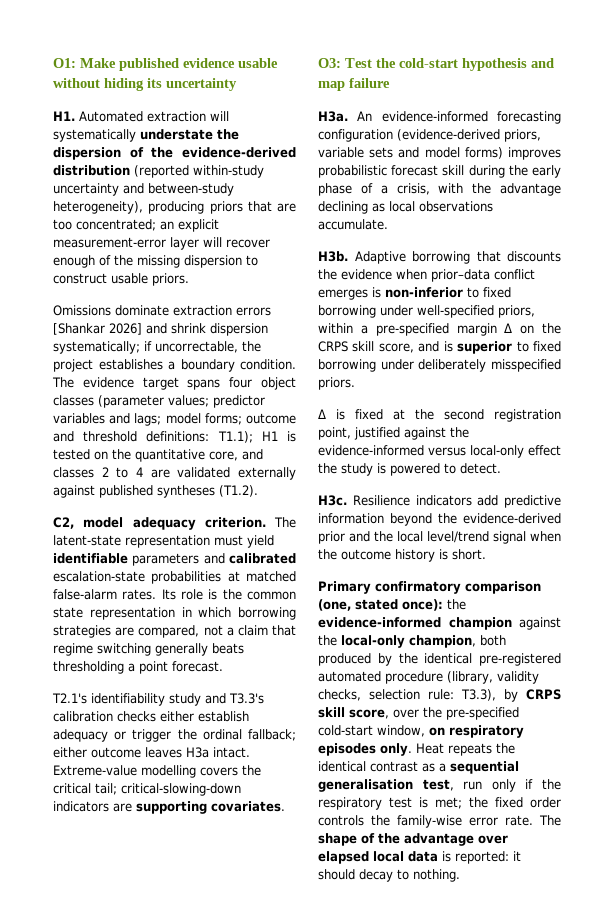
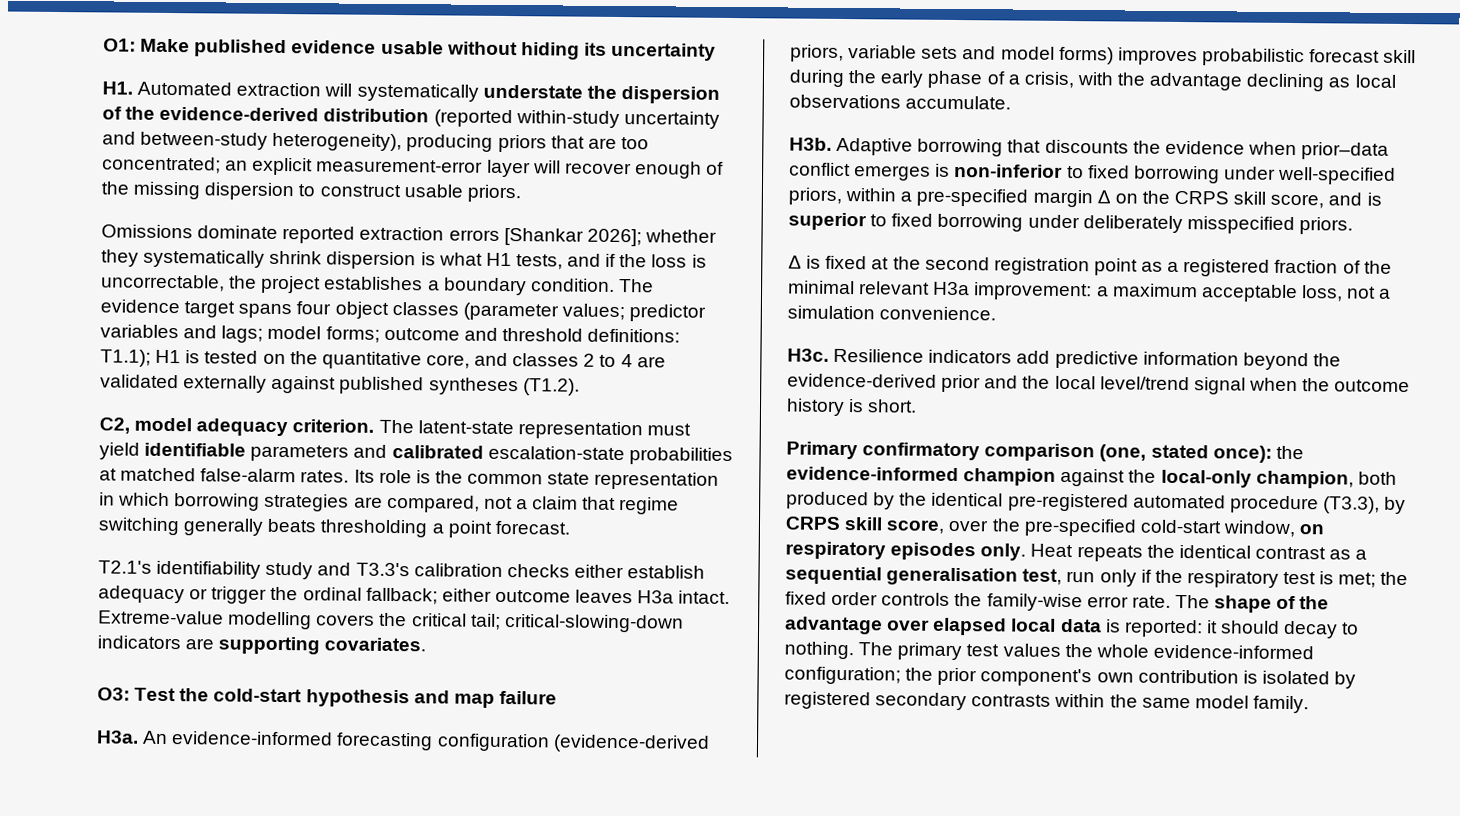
(169, 310) none -> [282,226,356,244] reported
[109,323,268,336] [53,341,152,354] 2026] and shrink dispersion systematically; if -> [586,228,717,247] [101,249,707,270] 2026]; whether they systematically shrink dispersion is what H1 tests, and if the loss is
[318,427,469,440] [318,445,561,458] [318,463,501,476] point, justified against the evidence-informed versus local-only effect the study is powered to detect. -> [1093,258,1392,277] [788,280,1392,303] [787,305,997,321] point as a registered fraction of the minimal relevant H3a improvement: a maximum acceptable loss, not a simulation convenience.
[447,671,539,684] [318,689,496,701] (library, validity checks, selection rule: T3.3), -> [1322,496,1380,514] (T3.3),
(460, 875) none -> [858,642,1314,661] [784,666,1357,689] [784,691,1309,714] The primary test values the whole evidence-informed configuration; the prior component's own contribution is isolated by registered secondary contrasts within the same model family.

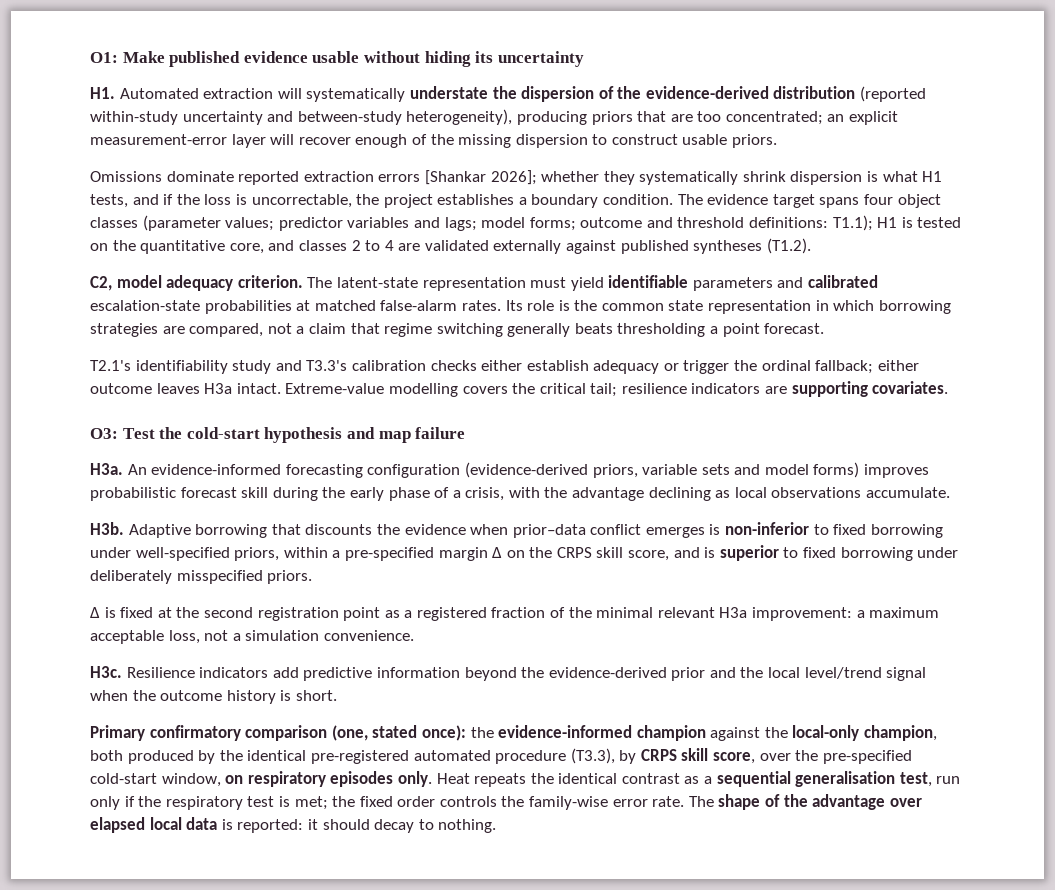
[504,613,684,633] critical-slowing-down -> [621,383,687,394] resilience
[858,642,1314,661] [784,666,1357,689] [784,691,1309,714] The primary test values the whole evidence-informed configuration; the prior component's own contribution is isolated by registered secondary contrasts within the same model family. -> (497, 826) none

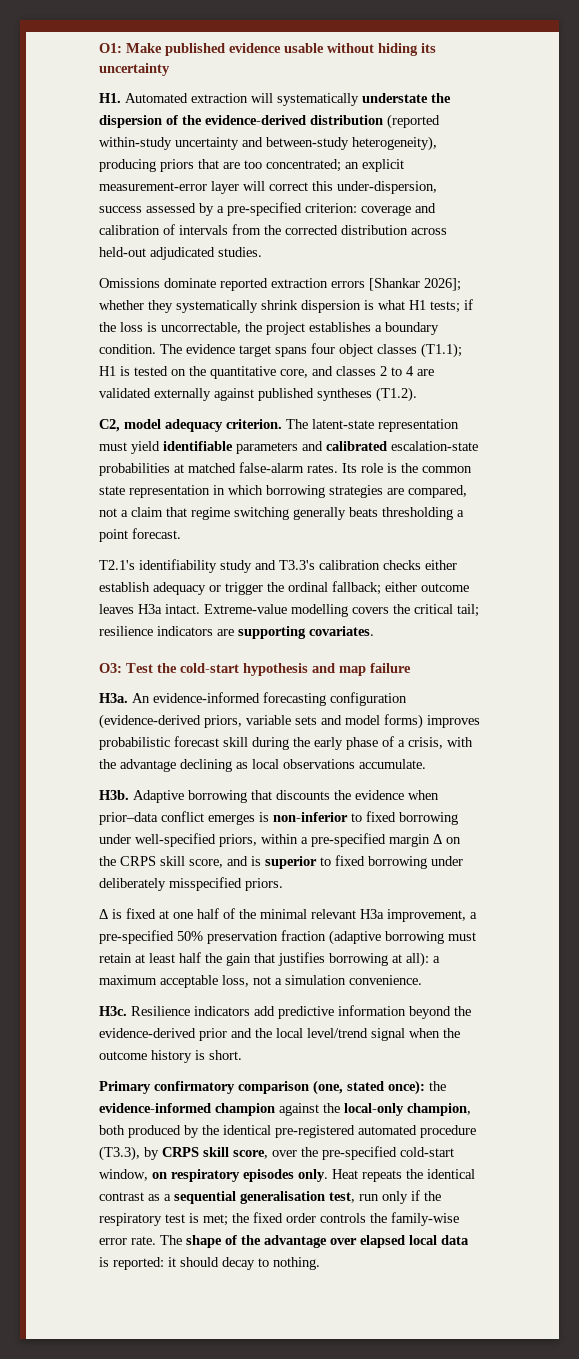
[298,134,778,148] recover enough of the missing dispersion to construct usable priors. -> [269,181,437,194] [99,202,436,216] [99,224,447,235] [99,247,262,260] correct this under-dispersion, success assessed by a pre-specified criterion: coverage and calibration of intervals from the corrected distribution across held-out adjudicated studies.
[90,194,159,208] tests, and -> [430,301,460,313] tests;
[142,215,873,231] (parameter values; predictor variables and lags; model forms; outcome and threshold definitions: T1.1); -> [421,343,462,358] (T1.1);
[176,607,546,621] the second registration point as a registered fraction -> [173,908,219,919] one half
[752,607,853,621] improvement: -> [387,909,477,922] [99,930,476,945] [99,952,429,967] improvement, a pre-specified 50% preservation fraction (adaptive borrowing must retain at least half the gain that justifies borrowing at all):

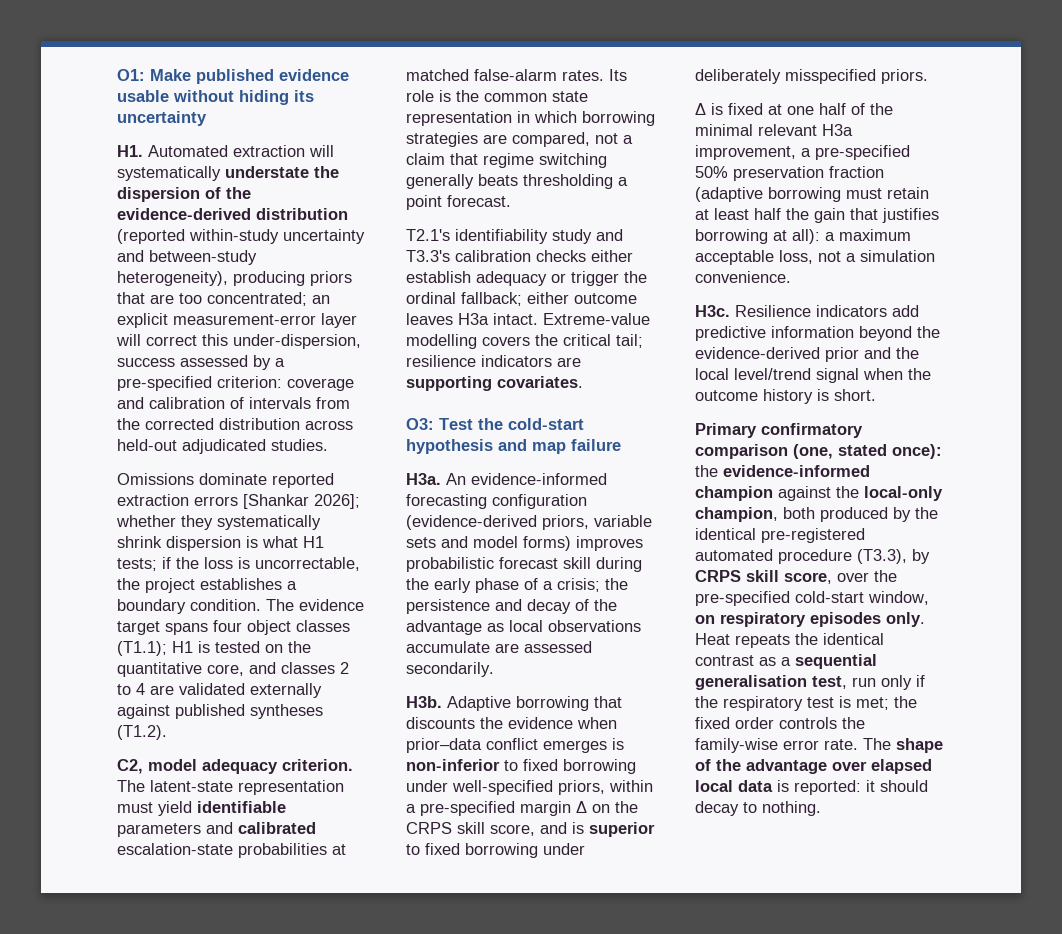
[408,737,473,749] [99,759,232,772] crisis, with the advantage declining -> [557,578,628,592] [406,599,617,614] [406,620,482,635] crisis; the persistence and decay of the advantage
[359,759,426,769] accumulate. -> [406,641,592,653] [406,662,494,677] accumulate are assessed secondarily.

